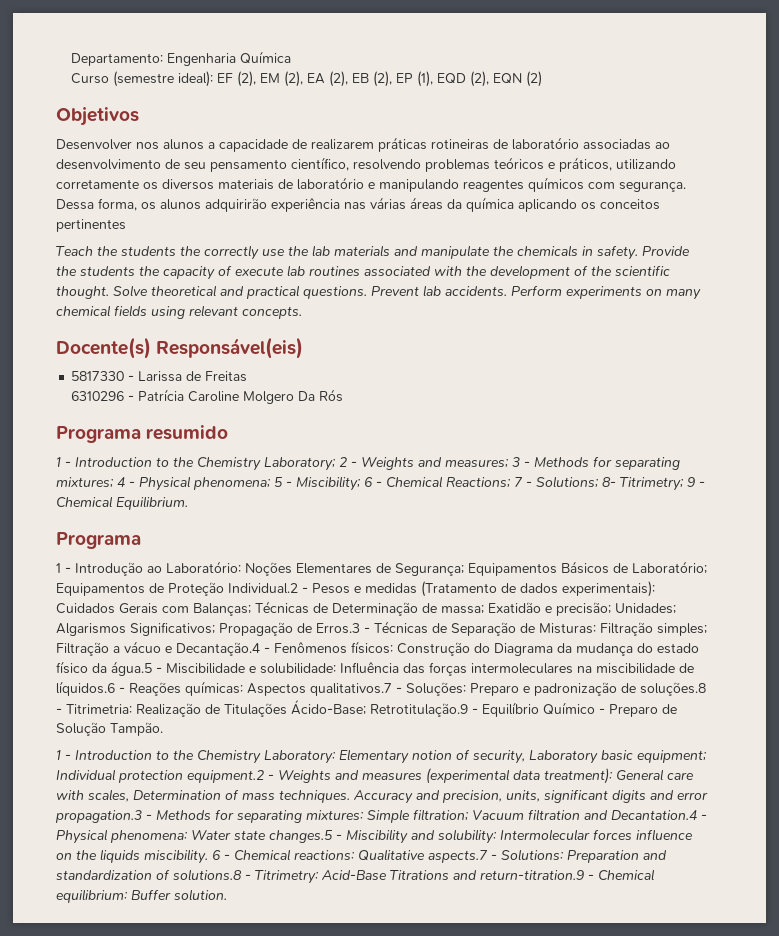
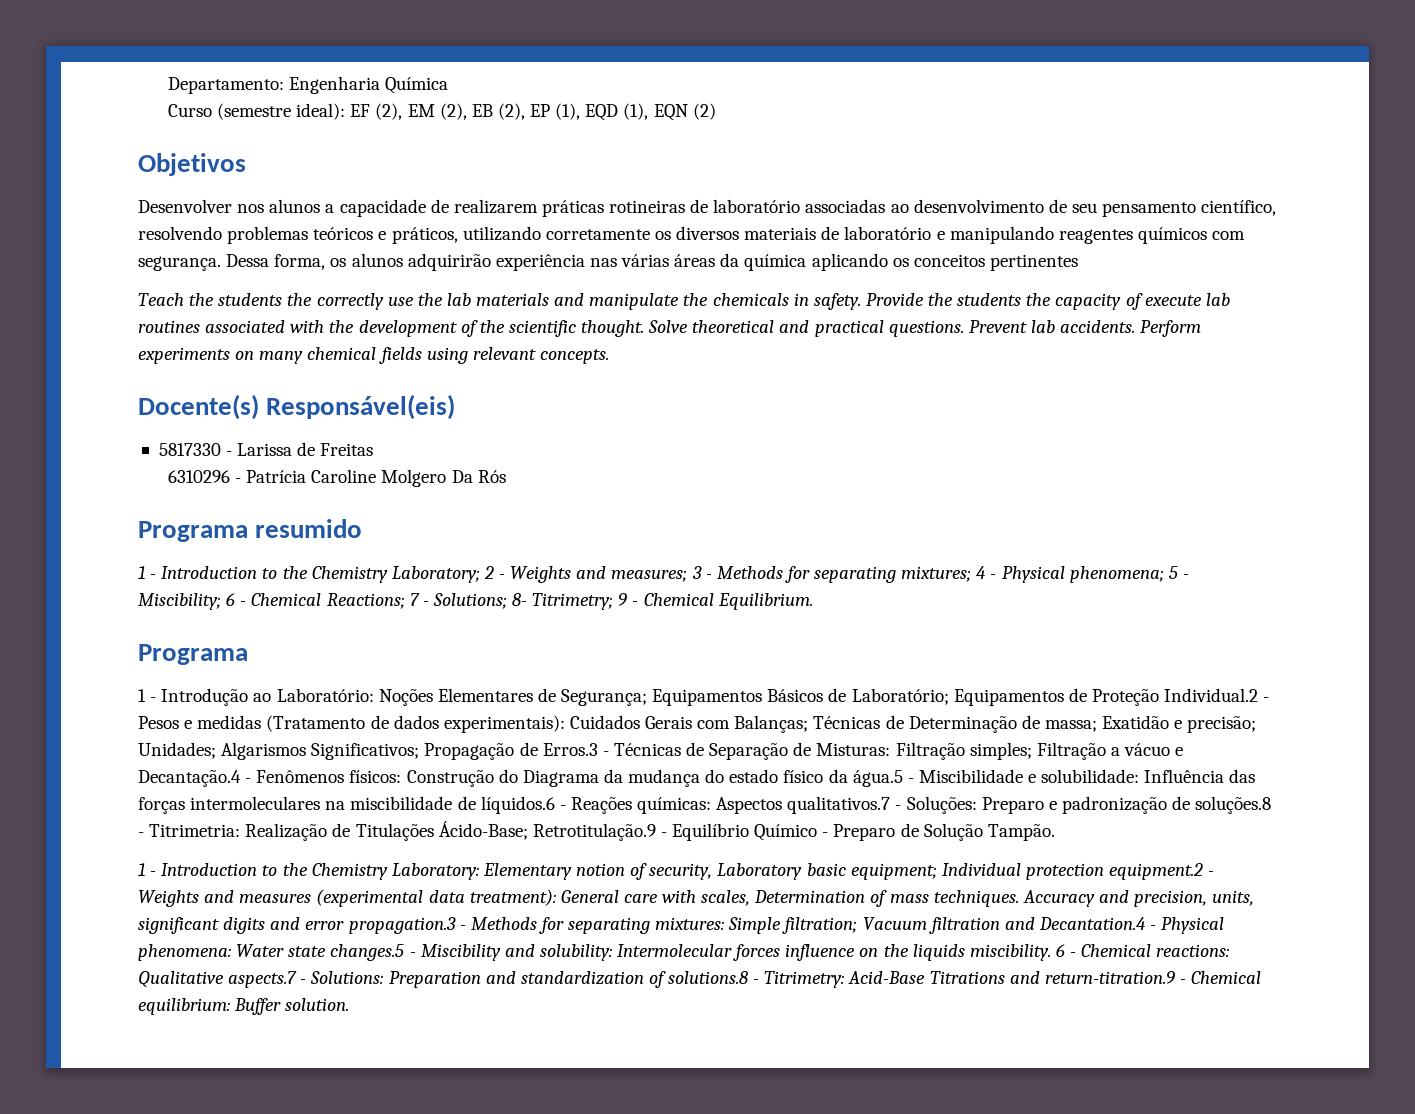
[307,71,349,87] EA (2), -> (467, 111) none
[470,71,490,87] (2), -> [623,103,649,120] (1),

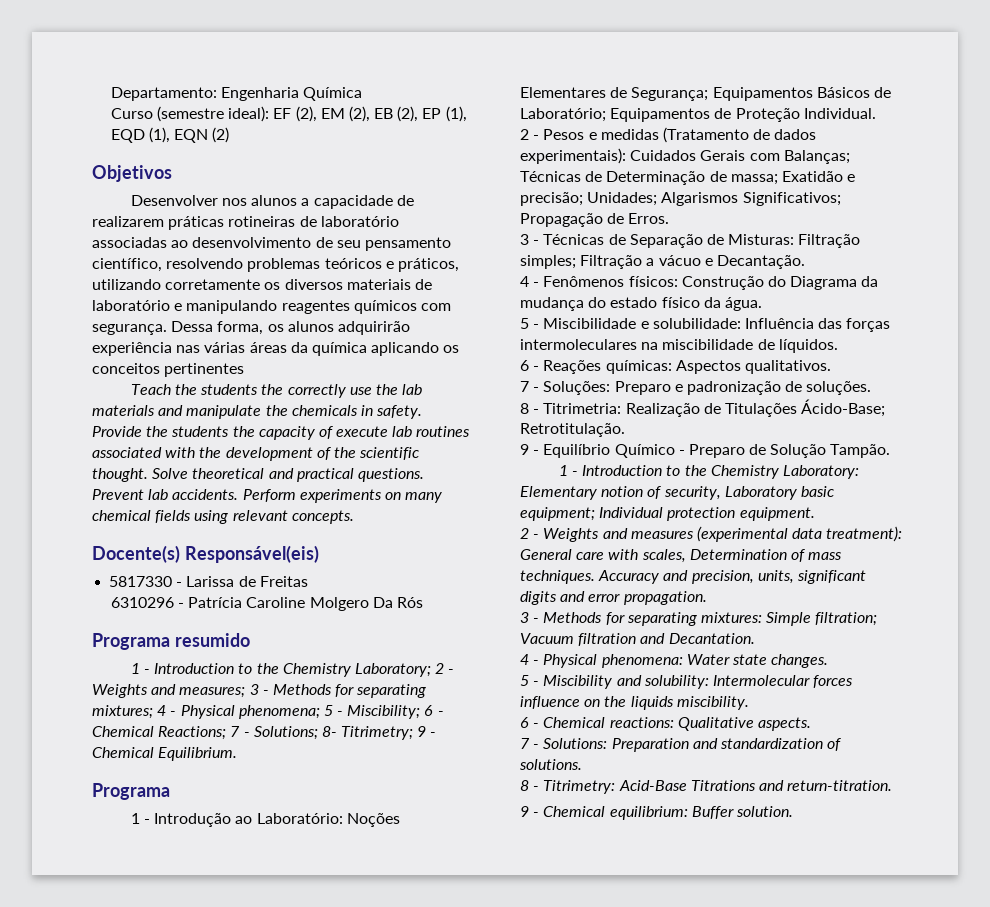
[1164,688,1259,702] Individual.2 -> [803,108,876,119] [520,129,529,140] Individual. // 2
[542,743,598,756] Erros.3 -> [628,213,670,224] [520,234,529,245] Erros. // 3
[138,770,241,787] Decantação.4 -> [716,255,805,269] [520,276,529,287] Decantação. // 4
[852,770,903,787] água.5 -> [724,297,762,311] [520,318,529,329] água. // 5
[480,796,555,814] líquidos.6 -> [778,339,838,353] [520,360,529,371] líquidos. // 6
[787,796,891,814] qualitativos.7 -> [744,360,831,374] [520,381,529,392] qualitativos. // 7
[1195,796,1272,814] soluções.8 -> [806,381,872,395] [520,403,529,414] soluções. // 8
[532,823,656,841] Retrotitulação.9 -> [520,423,625,437] [520,444,529,455] Retrotitulação. // 9
[1109,863,1204,880] equipment.2 -> [739,507,815,521] [520,528,529,539] equipment. // 2
[348,917,456,934] propagation.3 -> [623,591,707,605] [520,612,529,623] propagation. // 3
[1038,917,1145,930] Decantation.4 -> [668,633,755,644] [520,654,529,665] Decantation. // 4
[330,944,405,961] changes.5 -> [771,654,829,668] [520,675,529,686] changes. // 5
(1051, 952) none -> (749, 703) //
[228,971,298,988] aspects.7 -> [757,717,811,731] [520,738,530,749] aspects. // 7
[668,971,749,984] solutions.8 -> [519,759,582,770] [520,780,529,791] solutions. // 8
[1044,971,1175,984] return-titration.9 -> [787,780,893,791] [520,806,529,817] return-titration. // 9

